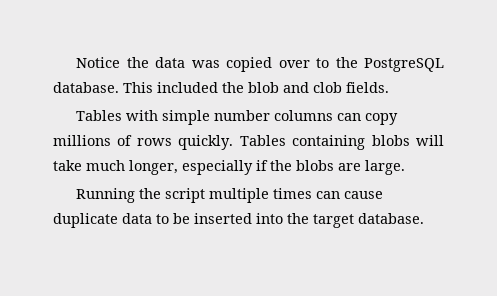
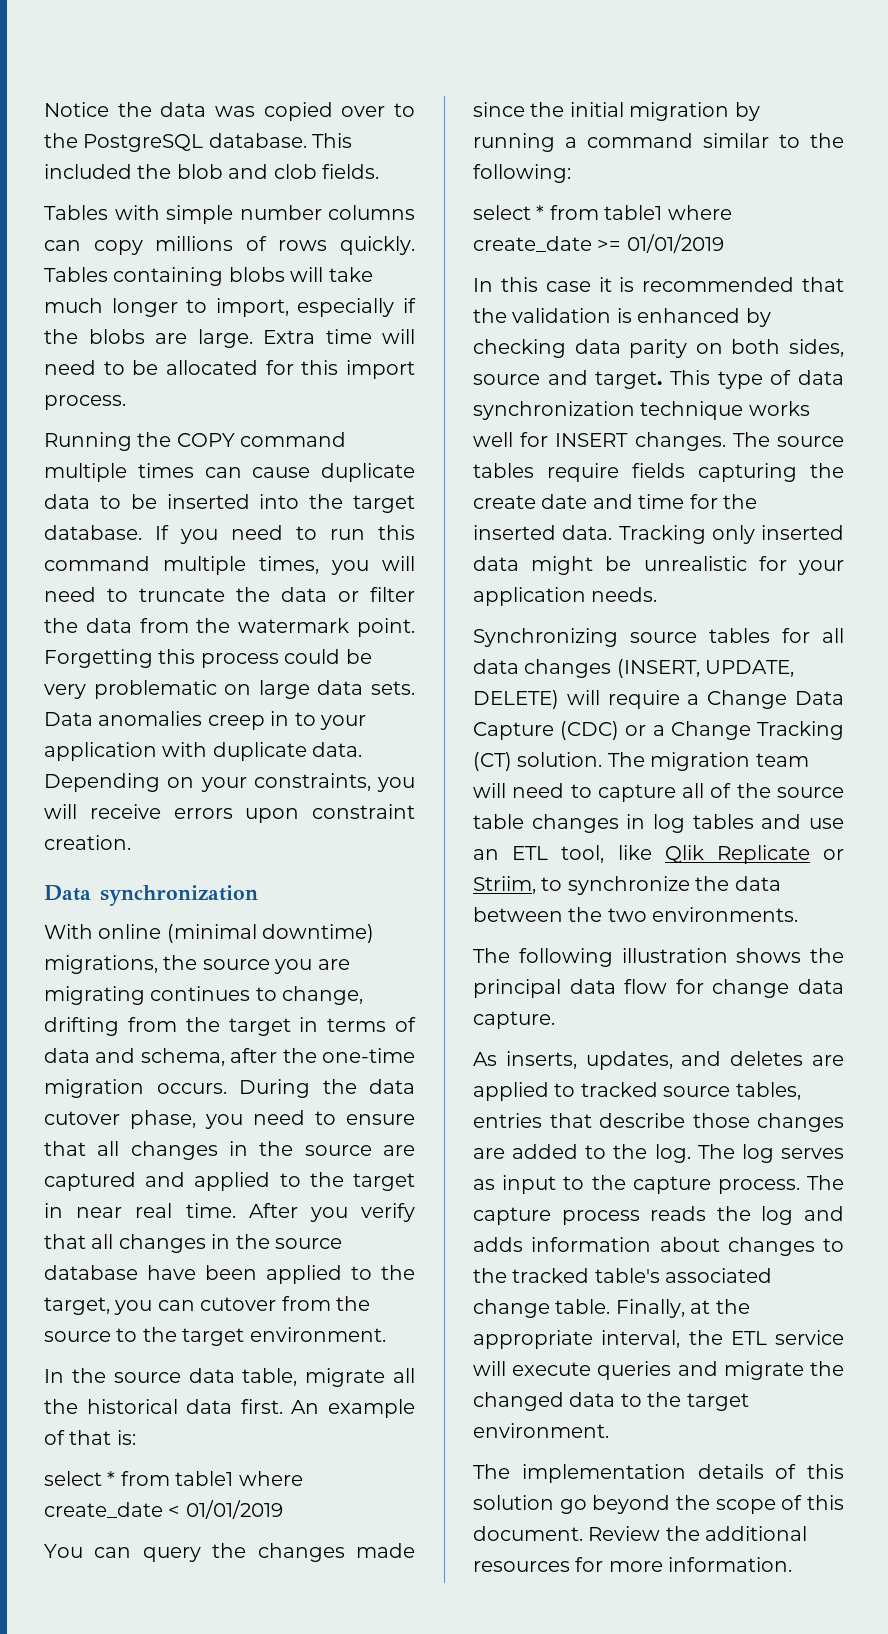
[129,160,178,175] longer, -> [111,298,289,317] longer to import,
(405, 167) none -> [263,329,415,344] [44,360,416,379] [44,395,126,410] Extra time will need to be allocated for this import process.
[165,188,206,203] script -> [176,432,347,447] COPY command
(424, 218) none -> [155,525,415,544] [44,556,415,575] [44,587,415,602] [44,618,416,637] [44,649,372,668] [44,680,415,699] [44,711,366,730] [44,742,363,761] [44,773,415,792] [44,804,415,823] [44,835,131,850] [44,885,258,906] [44,924,375,943] [44,955,350,974] [44,986,364,1005] [44,1017,416,1036] [44,1048,415,1066] [44,1079,415,1098] [44,1110,415,1129] [44,1141,415,1160] [44,1172,415,1191] [44,1203,416,1222] [44,1234,342,1253] [44,1265,415,1284] [44,1296,370,1315] [44,1327,386,1346] [44,1368,415,1387] [44,1399,415,1418] [44,1430,136,1445] [44,1471,303,1486] [44,1500,283,1519] [44,1543,415,1562] [473,102,760,121] [473,133,844,152] [473,164,571,183] [473,205,732,220] [473,234,724,253] [473,277,844,292] [473,308,771,327] [473,339,844,358] [473,370,844,389] [473,401,810,420] [473,432,844,451] [473,463,844,482] [473,494,757,509] [473,525,844,544] [473,556,844,575] [473,587,658,606] [473,628,844,647] [473,659,795,678] [473,690,844,709] [473,721,844,740] [473,752,809,771] [473,783,844,802] [473,814,845,833] [473,845,844,864] [473,876,781,895] [473,907,799,922] [473,948,844,967] [473,979,844,998] [473,1011,555,1029] [473,1051,844,1070] [473,1082,801,1101] [473,1113,844,1132] [473,1144,844,1163] [473,1175,844,1194] [473,1206,844,1225] [473,1237,844,1256] [473,1268,773,1283] [473,1299,750,1318] [473,1330,844,1349] [473,1361,844,1380] [473,1392,749,1411] [473,1423,609,1438] [473,1464,844,1483] [473,1495,844,1514] [473,1526,808,1541] [473,1557,793,1572] If you need to run this command multiple times, you will need to truncate the data or filter the data from the watermark point. Forgetting this process could be very problematic on large data sets. Data anomalies creep in to your application with duplicate data. Depending on your constraints, you will receive errors upon constraint creation. // Data synchronization // With online (minimal downtime) migrations, the source you are migrating continues to change, drifting from the target in terms of data and schema, after the one-time migration occurs. During the data cutover phase, you need to ensure that all changes in the source are captured and applied to the target in near real time. After you verify that all changes in the source database have been applied to the target, you can cutover from the source to the target environment. // In the source data table, migrate all the historical data first. An example of that is: // select * from table1 where create_date < 01/01/2019 // You can query the changes made since the initial migration by running a command similar to the following: // select * from table1 where create_date >= 01/01/2019 // In this case it is recommended that the validation is enhanced by checking data parity on both sides, source and target. This type of data synchronization technique works well for INSERT changes. The source tables require fields capturing the create date and time for the inserted data. Tracking only inserted data might be unrealistic for your application needs. // Synchronizing source tables for all data changes (INSERT, UPDATE, DELETE) will require a Change Data Capture (CDC) or a Change Tracking (CT) solution. The migration team will need to capture all of the source table changes in log tables and use an ETL tool, like Qlik Replicate or Striim, to synchronize the data between the two environments. // The following illustration shows the principal data flow for change data capture. // As inserts, updates, and deletes are applied to tracked source tables, entries that describe those changes are added to the log. The log serves as input to the capture process. The capture process reads the log and adds information about changes to the tracked table's associated change table. Finally, at the appropriate interval, the ETL service will execute queries and migrate the changed data to the target environment. // The implementation details of this solution go beyond the scope of this document. Review the additional resources for more information.

